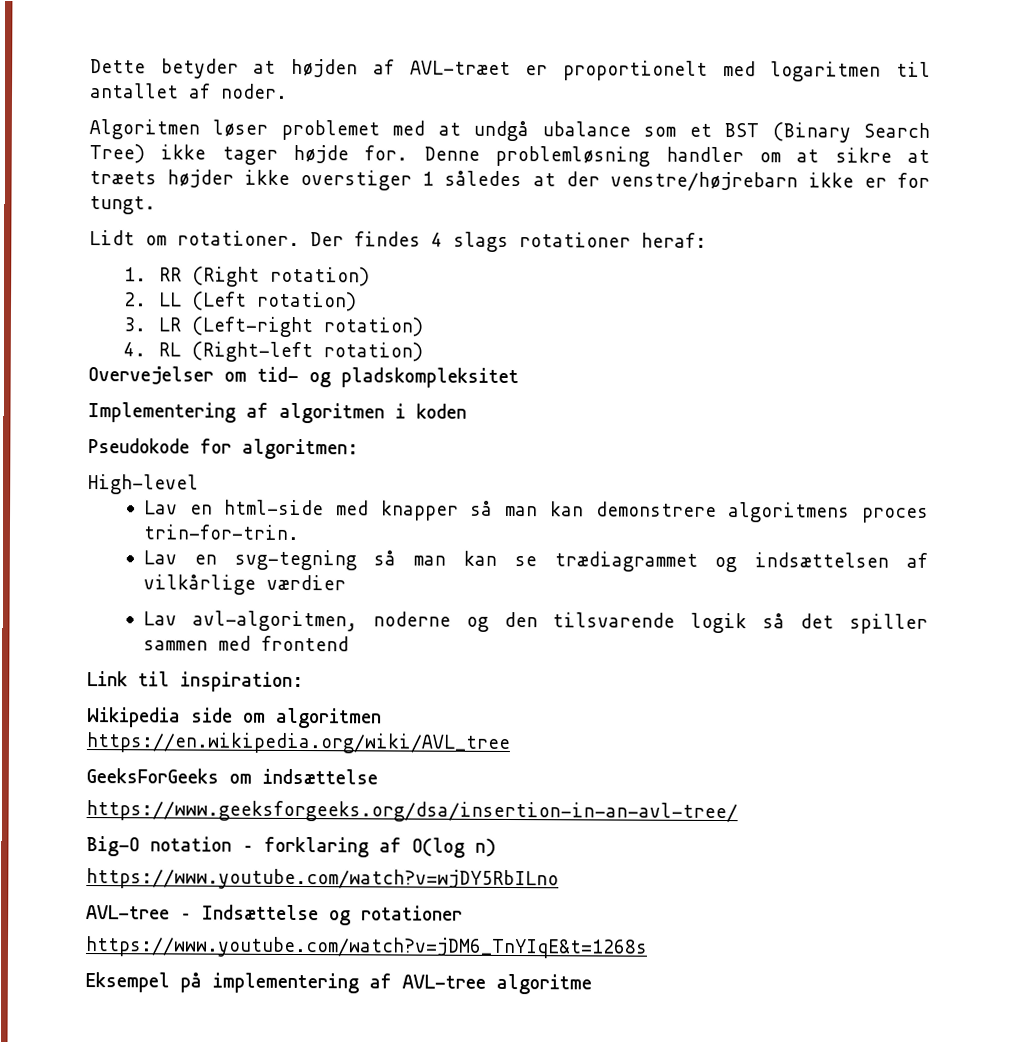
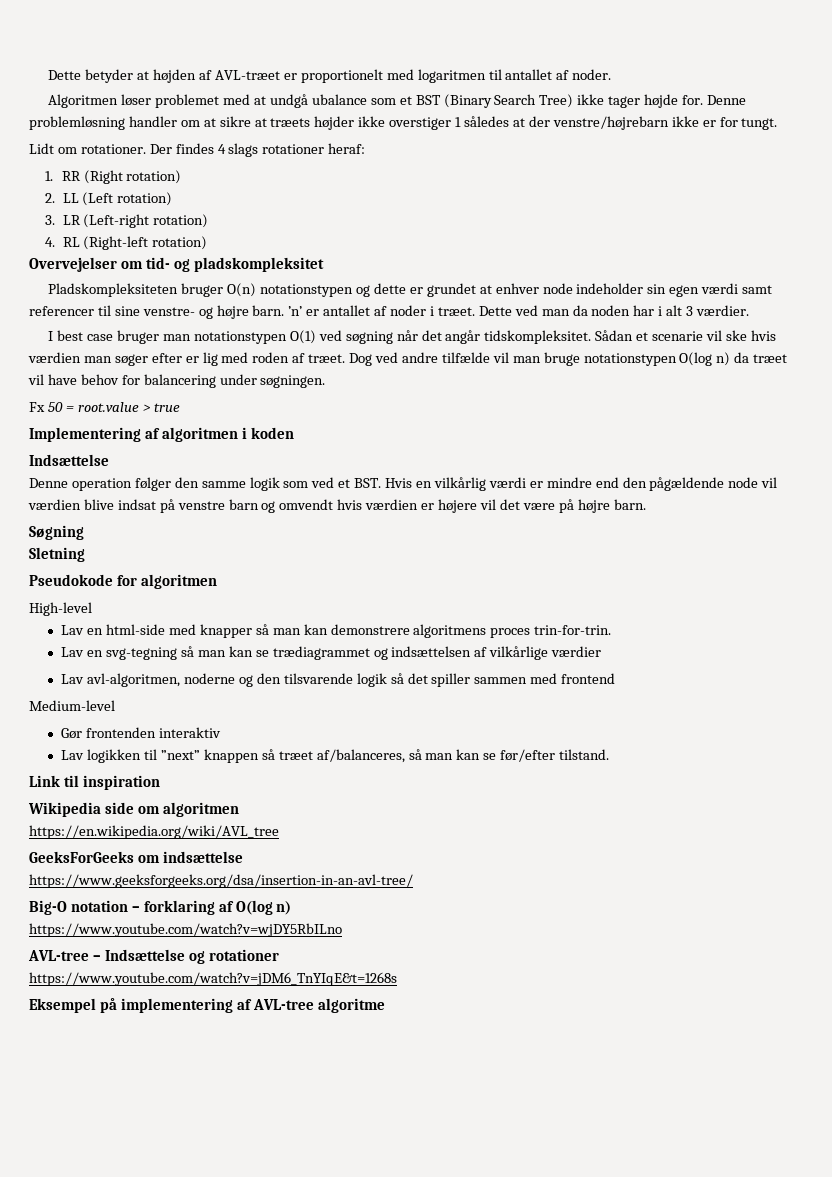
(519, 378) none -> [48,283,773,297] [29,305,750,319] [48,330,776,344] [28,352,788,366] [28,374,326,388] [29,402,180,412] // Pladskompleksiteten bruger O(n) notationstypen og dette er grundet at enhver node indeholder sin egen værdi samt referencer til sine venstre- og højre barn. ’n’ er antallet af noder i træet. Dette ved man da noden har i alt 3 værdier. // I best case bruger man notationstypen O(1) ved søgning når det angår tidskompleksitet. Sådan et scenarie vil ske hvis værdien man søger efter er lig med roden af træet. Dog ved andre tilfælde vil man bruge notationstypen O(log n) da træet vil have behov for balancering under søgningen. // Fx 50 = root.value > true
(467, 411) none -> [29,454,109,466] [29,477,778,491] [28,499,646,513] [29,525,84,540] [29,547,85,562] // Indsættelse // Denne operation følger den samme logik som ved et BST. Hvis en vilkårlig værdi er mindre end den pågældende node vil værdien blive indsat på venstre barn og omvendt hvis værdien er højere vil det være på højre barn. // Søgning // Sletning
[242,438,359,460] algoritmen: -> [140,574,217,589] algoritmen
(349, 643) none -> [29,700,115,711] [61,727,222,739] [61,749,610,763] // Medium-level // Gør frontenden interaktiv // Lav logikken til ”next” knappen så træet af/balanceres, så man kan se før/efter tilstand.
[180,671,304,693] inspiration: -> [82,775,160,790] inspiration

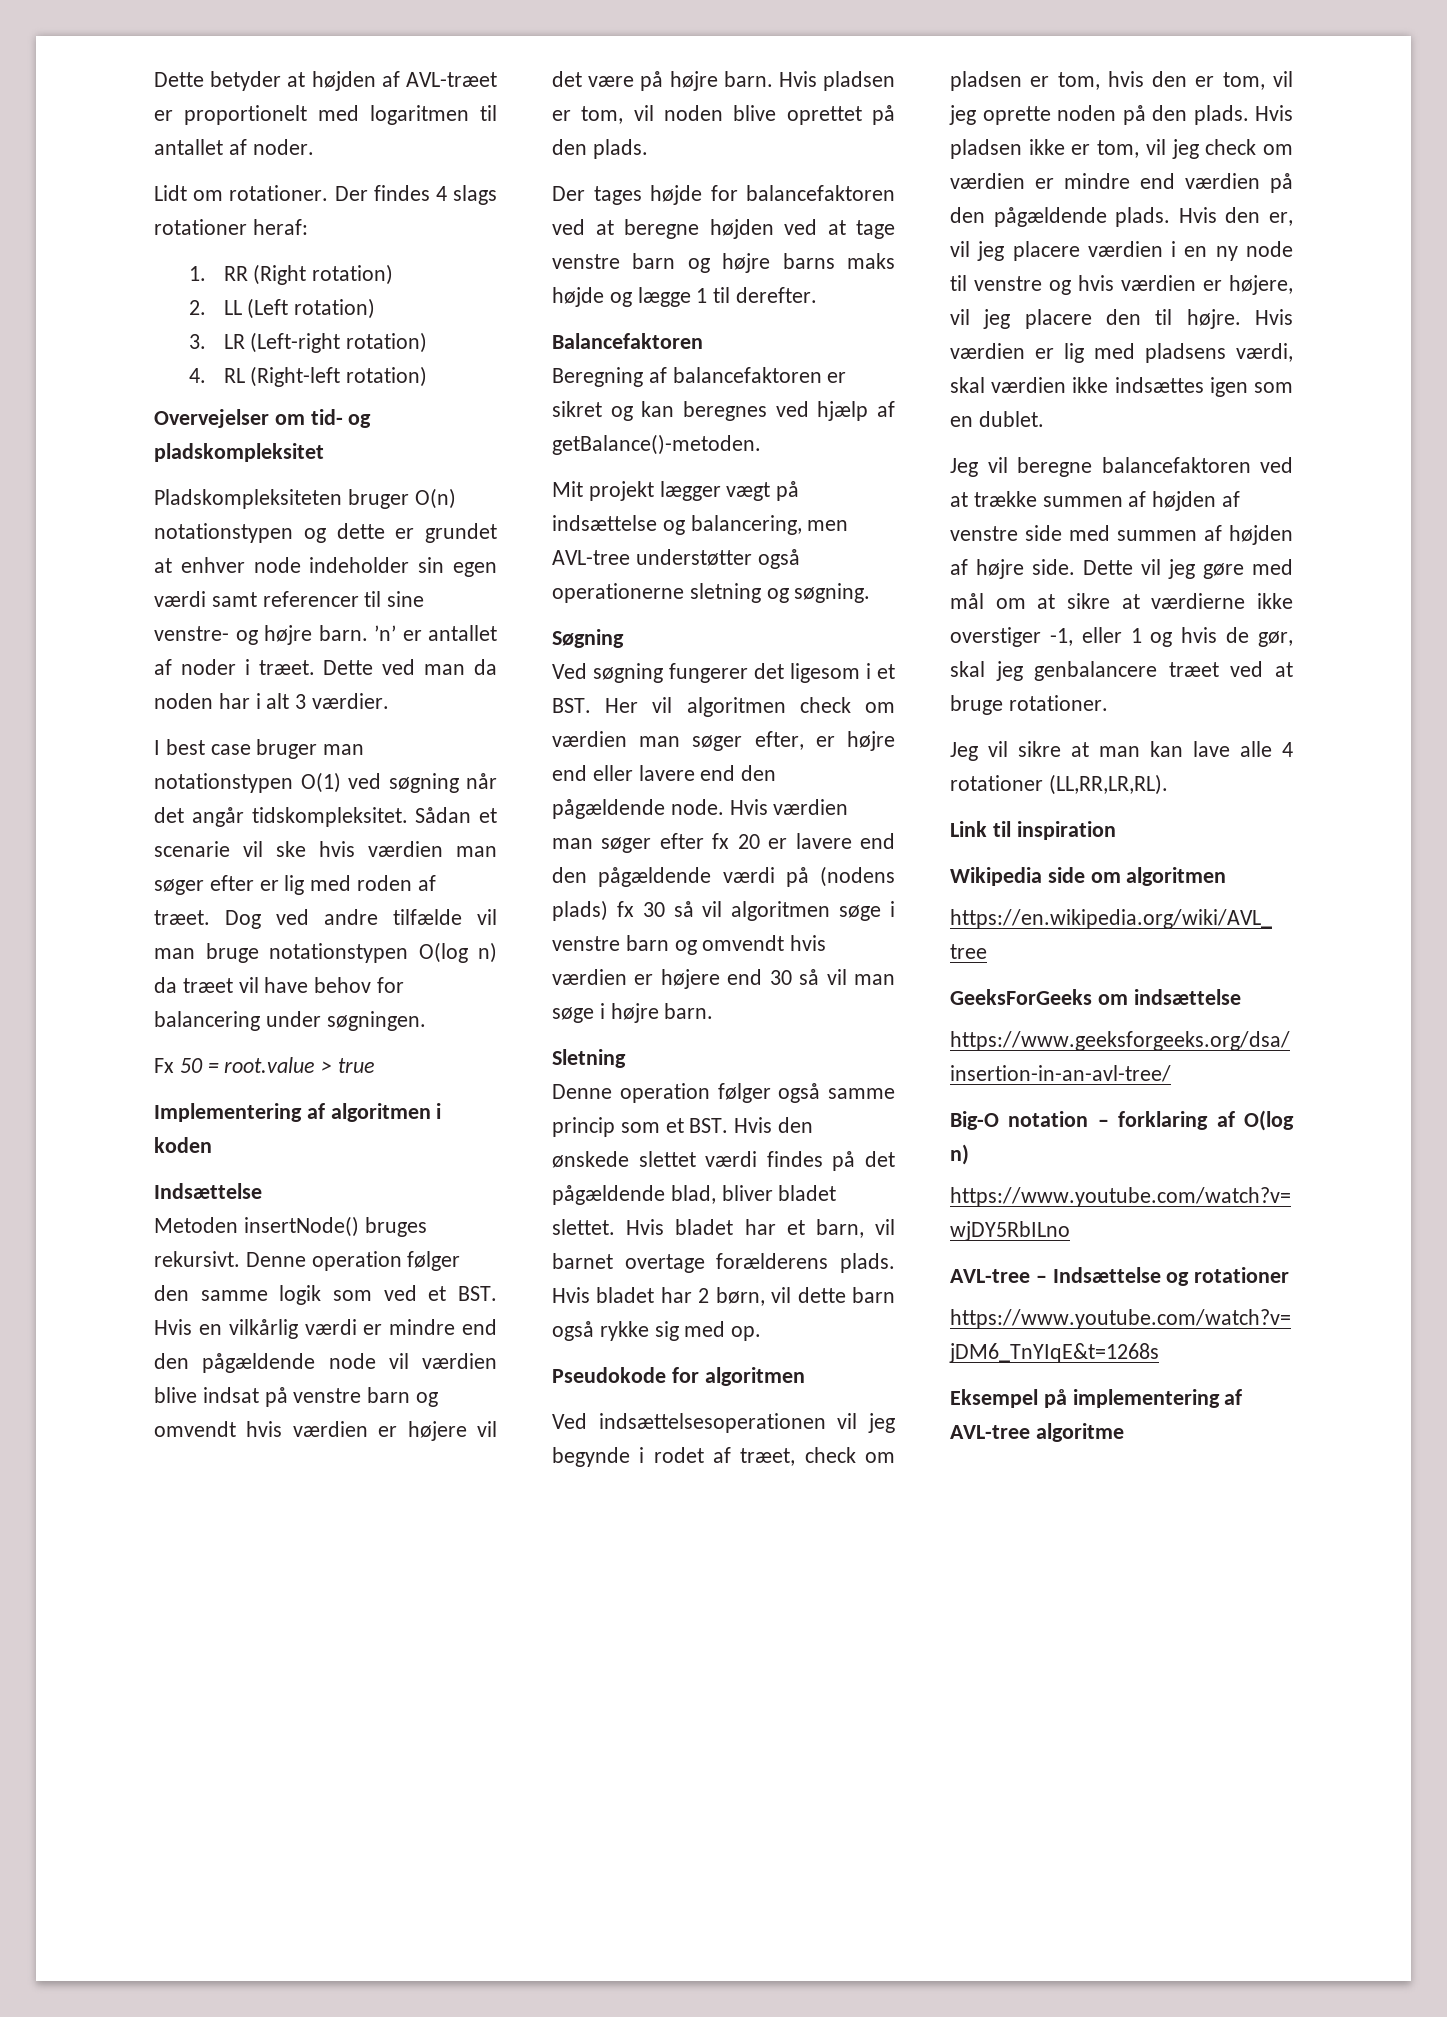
[48,94,746,108] [29,116,778,130] // Algoritmen løser problemet med at undgå ubalance som et BST (Binary Search Tree) ikke tager højde for. Denne problemløsning handler om at sikre at træets højder ikke overstiger 1 således at der venstre/højrebarn ikke er for tungt. -> (314, 147) none
(109, 460) none -> [154,1216,427,1237] [154,1251,240,1267] Metoden insertNode() bruges rekursivt.
[29,525,84,540] [29,547,85,562] [29,574,217,589] [29,602,92,616] [61,624,612,638] [61,646,602,660] [61,673,616,687] [29,700,115,711] [61,727,222,739] [61,749,610,763] // Søgning // Sletning // Pseudokode for algoritmen // High-level // Lav en html-side med knapper så man kan demonstrere algoritmens proces trin-for-trin. // Lav en svg-tegning så man kan se trædiagrammet og indsættelsen af vilkårlige værdier // Lav avl-algoritmen, noderne og den tilsvarende logik så det spiller sammen med frontend // Medium-level // Gør frontenden interaktiv // Lav logikken til ”next” knappen så træet af/balanceres, så man kan se før/efter tilstand. -> [778,71,895,91] [552,105,895,125] [552,139,648,159] [552,185,895,205] [552,219,895,239] [552,253,895,273] [552,287,818,307] [552,333,703,349] [552,367,847,387] [552,401,895,421] [552,434,761,455] [552,481,800,501] [552,515,849,535] [552,549,800,569] [552,583,871,603] [552,629,624,648] [552,663,895,683] [552,697,895,717] [552,731,895,751] [552,765,777,781] [552,799,849,819] [552,833,895,853] [552,866,895,887] [552,900,895,921] [552,935,827,955] [552,969,895,989] [552,1003,714,1023] [552,1049,626,1068] [552,1083,895,1103] [552,1117,814,1137] [552,1151,895,1171] [552,1185,837,1205] [552,1219,895,1238] [552,1253,895,1273] [552,1287,895,1306] [552,1321,762,1341] [552,1367,805,1386] [552,1413,895,1433] [552,1447,895,1467] [950,71,1293,91] [949,105,1293,125] [950,139,1293,159] [950,173,1293,193] [950,207,1293,227] [950,241,1293,261] [950,275,1293,295] [950,309,1293,329] [950,343,1293,363] [950,377,1293,397] [950,411,1044,427] [950,457,1293,477] [950,491,1241,511] [950,525,1293,545] [950,559,1293,579] [950,593,1293,609] [950,627,1293,647] [950,661,1293,681] [950,695,1108,715] [950,741,1293,761] [950,774,1168,795] Hvis pladsen er tom, vil noden blive oprettet på den plads. // Der tages højde for balancefaktoren ved at beregne højden ved at tage venstre barn og højre barns maks højde og lægge 1 til derefter. // Balancefaktoren // Beregning af balancefaktoren er sikret og kan beregnes ved hjælp af getBalance()-metoden. // Mit projekt lægger vægt på indsættelse og balancering, men AVL-tree understøtter også operationerne sletning og søgning. // Søgning // Ved søgning fungerer det ligesom i et BST. Her vil algoritmen check om værdien man søger efter, er højre end eller lavere end den pågældende node. Hvis værdien man søger efter fx 20 er lavere end den pågældende værdi på (nodens plads) fx 30 så vil algoritmen søge i venstre barn og omvendt hvis værdien er højere end 30 så vil man søge i højre barn. // Sletning // Denne operation følger også samme princip som et BST. Hvis den ønskede slettet værdi findes på det pågældende blad, bliver bladet slettet. Hvis bladet har et barn, vil barnet overtage forælderens plads. Hvis bladet har 2 børn, vil dette barn også rykke sig med op. // Pseudokode for algoritmen // Ved indsættelsesoperationen vil jeg begynde i rodet af træet, check om pladsen er tom, hvis den er tom, vil jeg oprette noden på den plads. Hvis pladsen ikke er tom, vil jeg check om værdien er mindre end værdien på den pågældende plads. Hvis den er, vil jeg placere værdien i en ny node til venstre og hvis værdien er højere, vil jeg placere den til højre. Hvis værdien er lig med pladsens værdi, skal værdien ikke indsættes igen som en dublet. // Jeg vil beregne balancefaktoren ved at trække summen af højden af venstre side med summen af højden af højre side. Dette vil jeg gøre med mål om at sikre at værdierne ikke overstiger -1, eller 1 og hvis de gør, skal jeg genbalancere træet ved at bruge rotationer. // Jeg vil sikre at man kan lave alle 4 rotationer (LL,RR,LR,RL).

